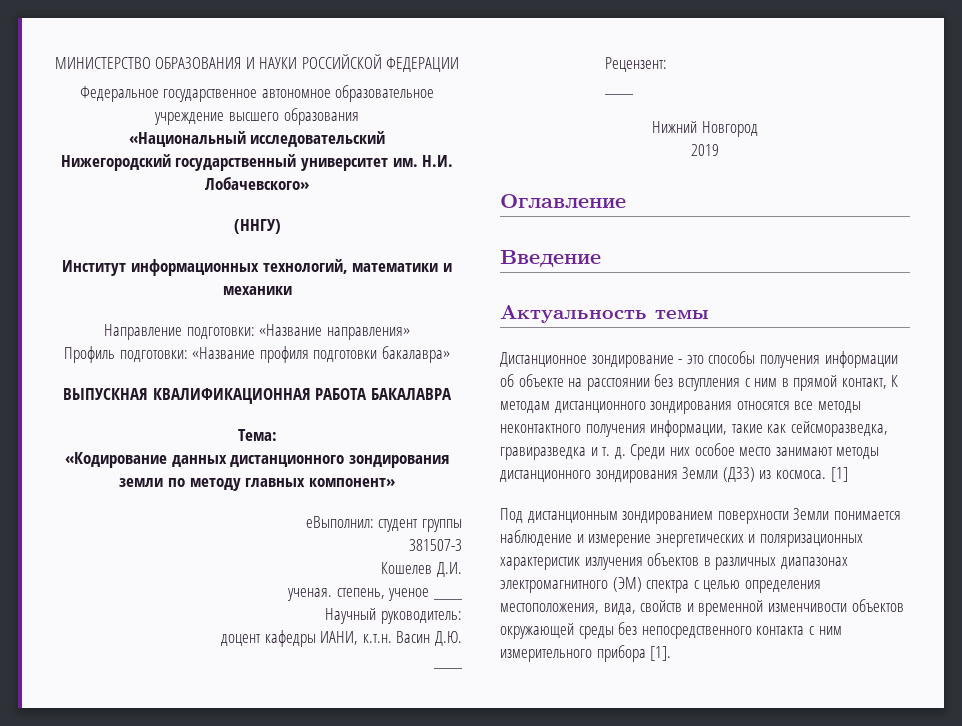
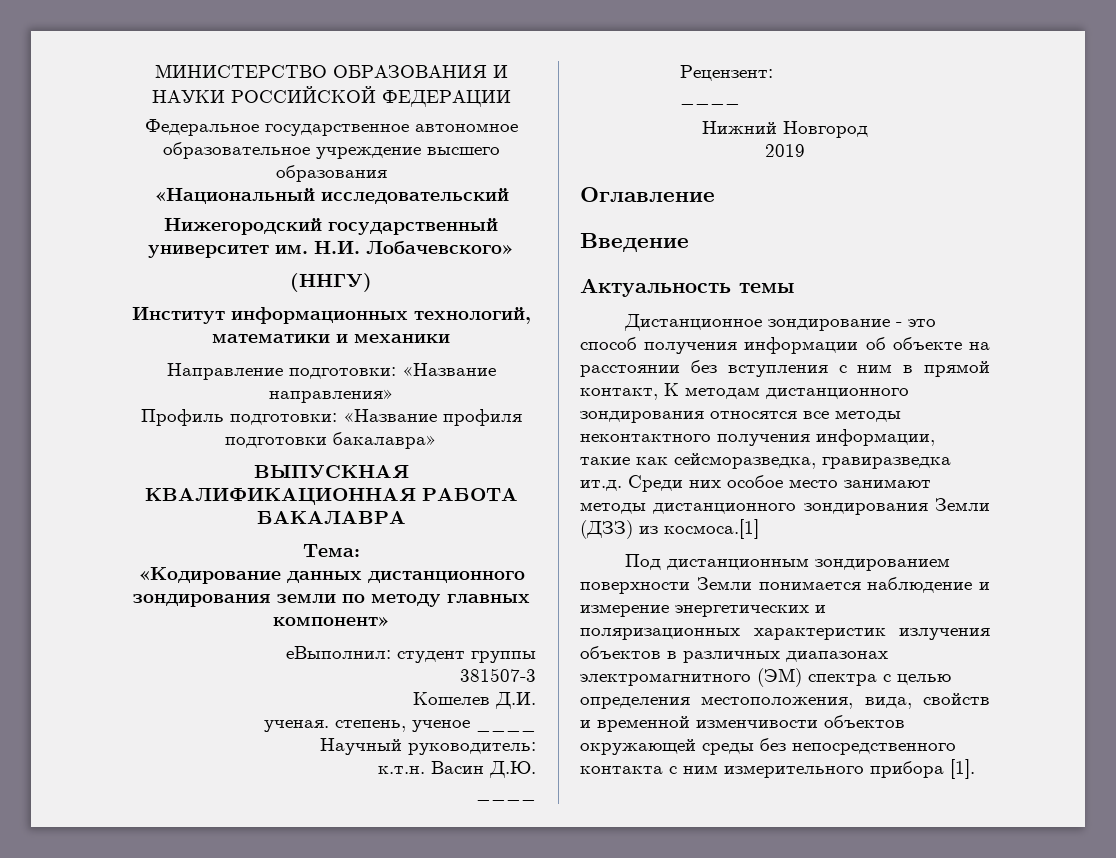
[221,630,359,647] доцент кафедры ИАНИ, -> (536, 748) none
[708,351,756,364] способы -> [580,337,637,350] способ
[590,447,626,459] и т. д. -> [580,480,622,491] ит.д.
[775,467,848,482] космоса. [1] -> [664,519,759,539] космоса.[1]

